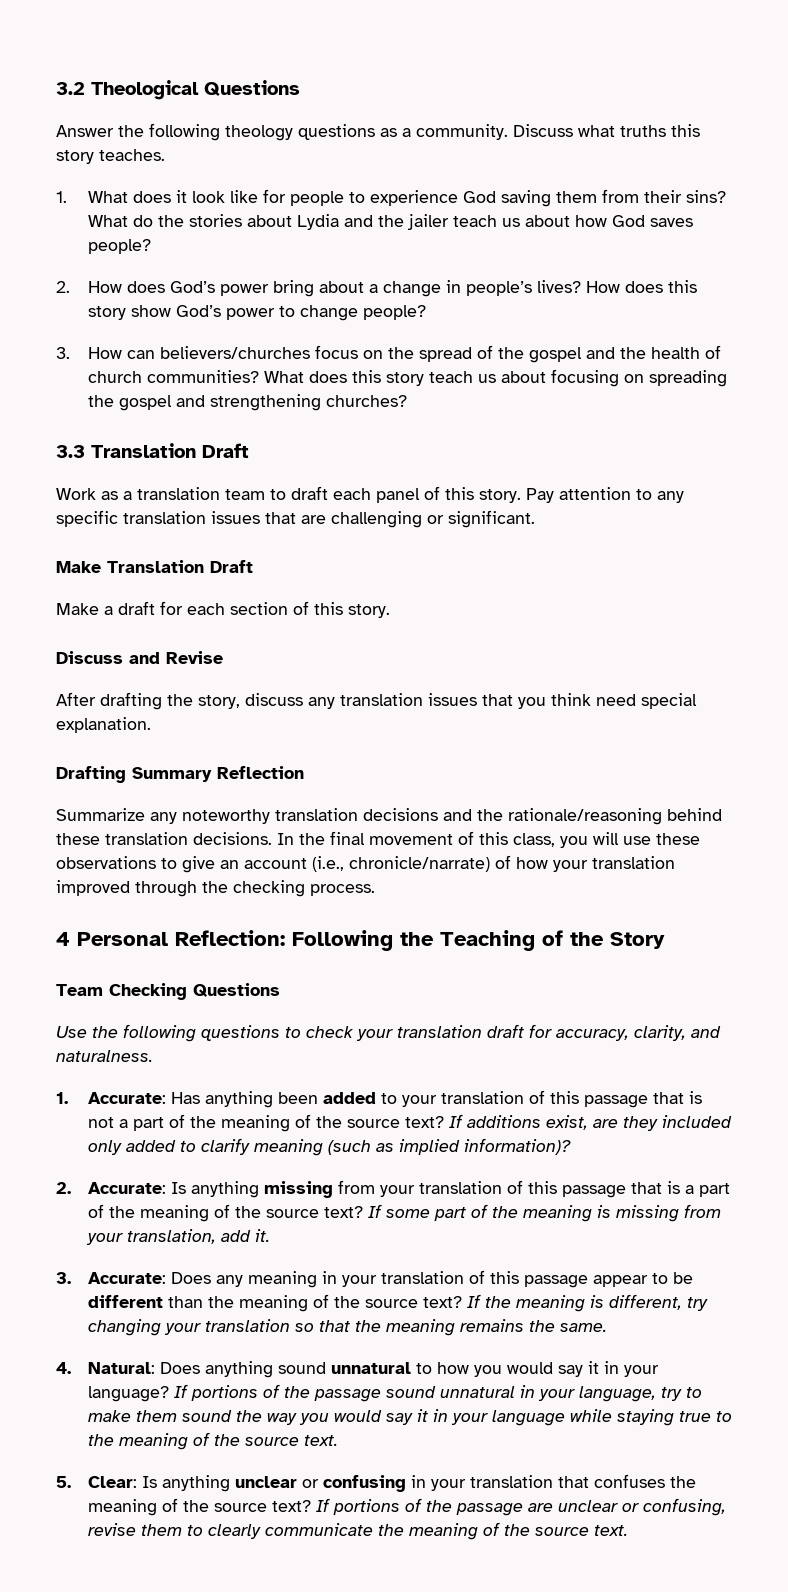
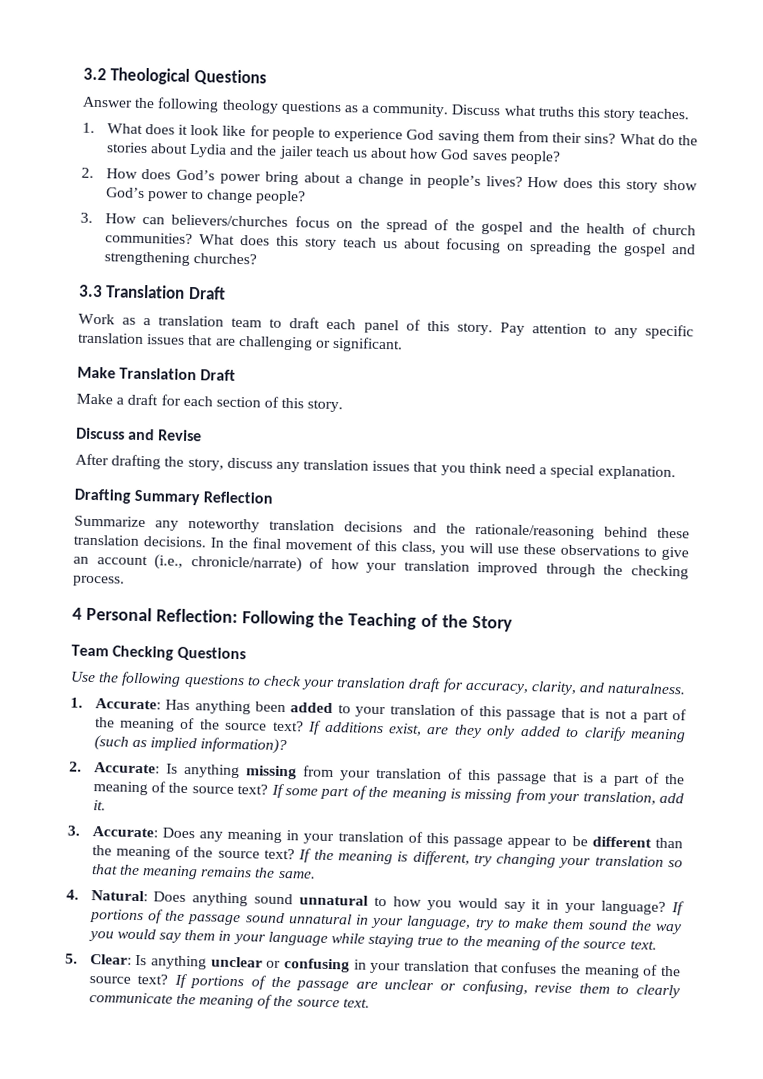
(636, 700) none -> [539,467,548,475] a
[662,1115,733,1128] included -> (482, 731) none
[417,1409,429,1422] it -> [184,930,216,941] them

